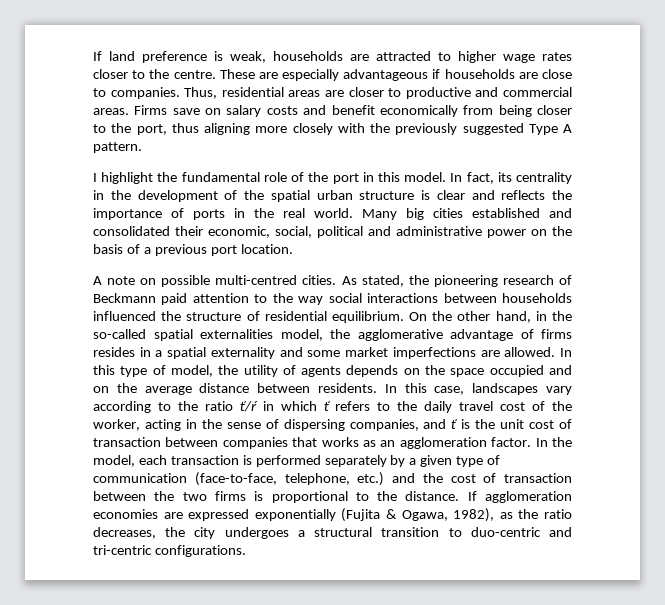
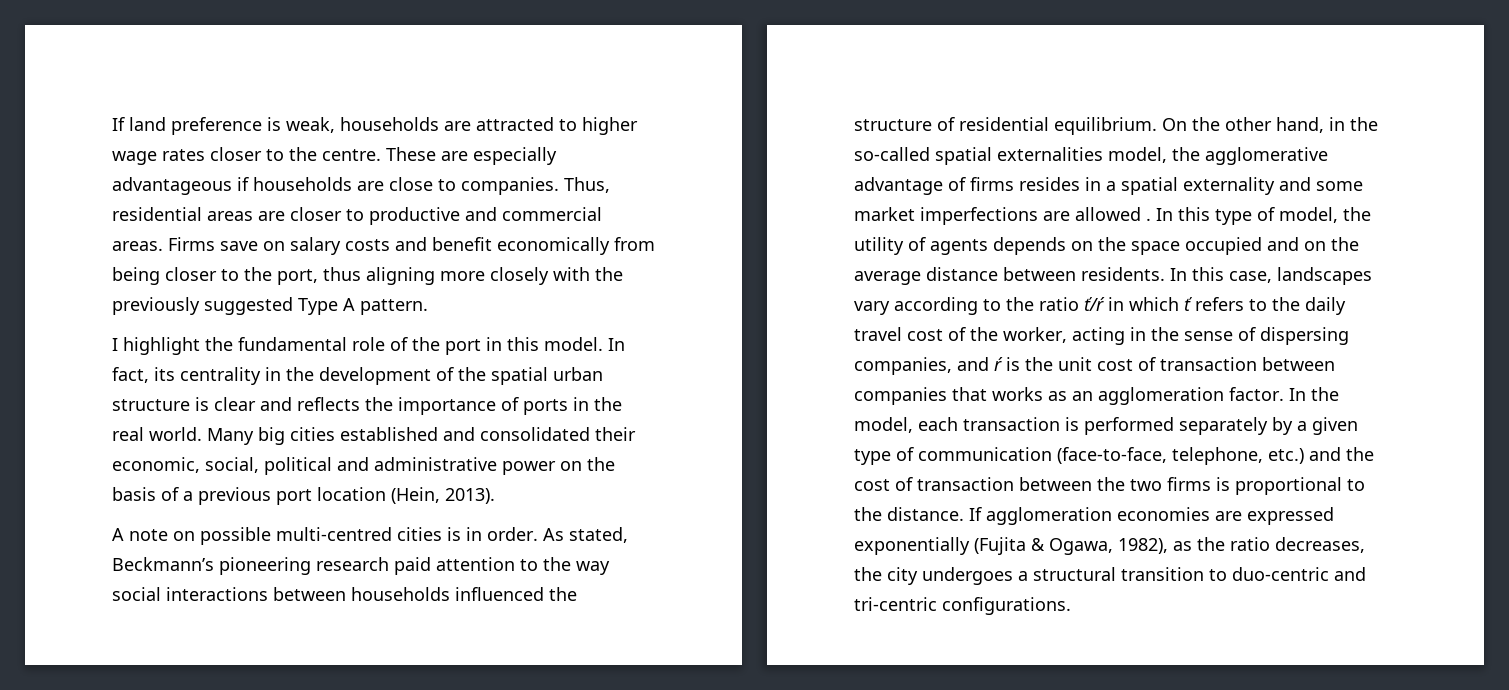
[240,244,293,254] location. -> [317,487,495,504] location (Hein, 2013).
[302,275,337,285] cities. -> [397,527,538,541] cities is in order.
[408,275,429,285] the -> [112,557,214,571] Beckmann’s
[558,275,572,285] [93,293,156,303] of Beckmann -> (389, 564) none
[504,347,556,357] allowed. -> [1075,207,1151,221] allowed .
[451,419,458,429] ť -> [994,357,1003,371] ŕ

